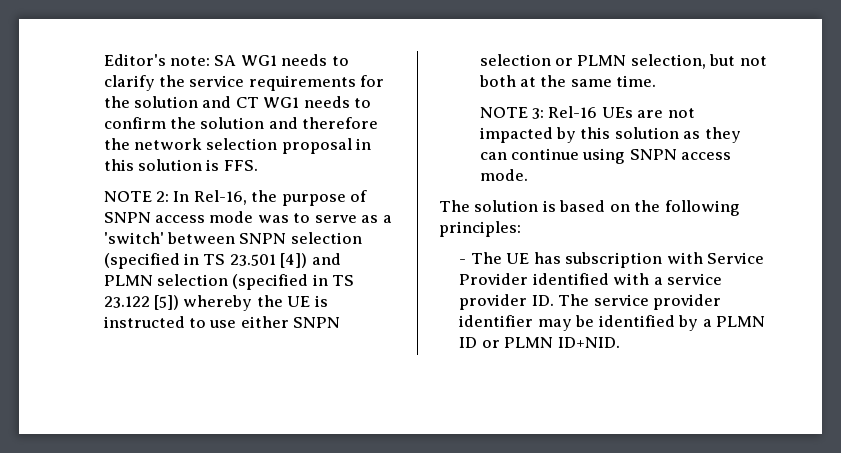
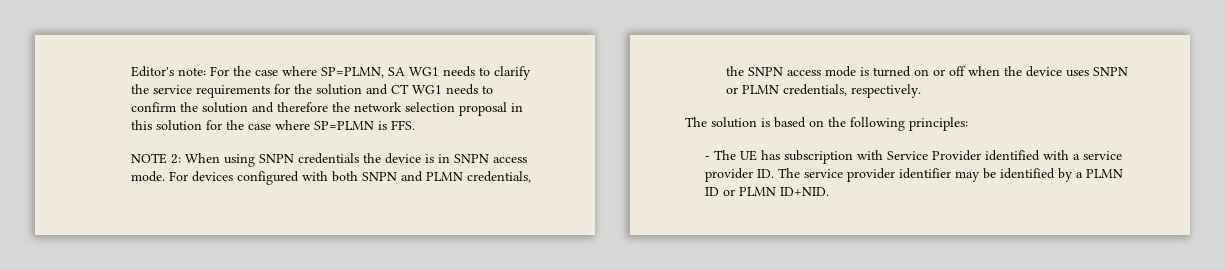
(210, 61) none -> [209,66,384,78] For the case where SP=PLMN,
(202, 165) none -> [205,120,374,130] for the case where SP=PLMN
[173,190,368,206] [103,211,392,223] [103,232,362,244] [103,253,341,269] [103,274,355,290] [103,295,328,311] [103,316,341,328] [479,54,767,69] [478,75,657,87] [479,106,695,119] [479,127,741,143] [479,148,732,164] [479,169,528,181] In Rel-16, the purpose of SNPN access mode was to serve as a 'switch' between SNPN selection (specified in TS 23.501 [4]) and PLMN selection (specified in TS 23.122 [5]) whereby the UE is instructed to use either SNPN selection or PLMN selection, but not both at the same time. // NOTE 3: Rel-16 UEs are not impacted by this solution as they can continue using SNPN access mode. -> [184,153,527,167] [130,171,531,185] [725,66,1128,77] [725,84,921,98] When using SNPN credentials the device is in SNPN access mode. For devices configured with both SNPN and PLMN credentials, the SNPN access mode is turned on or off when the device uses SNPN or PLMN credentials, respectively.

